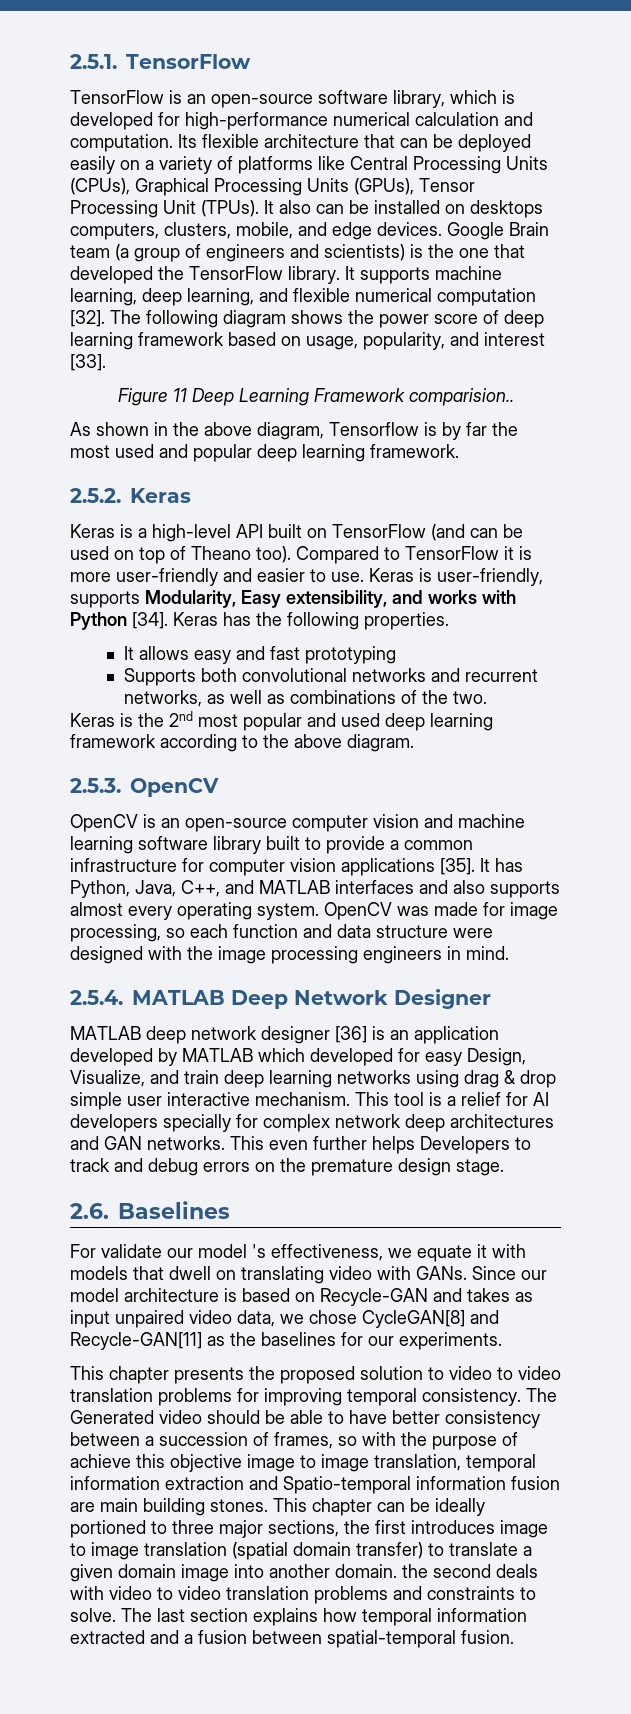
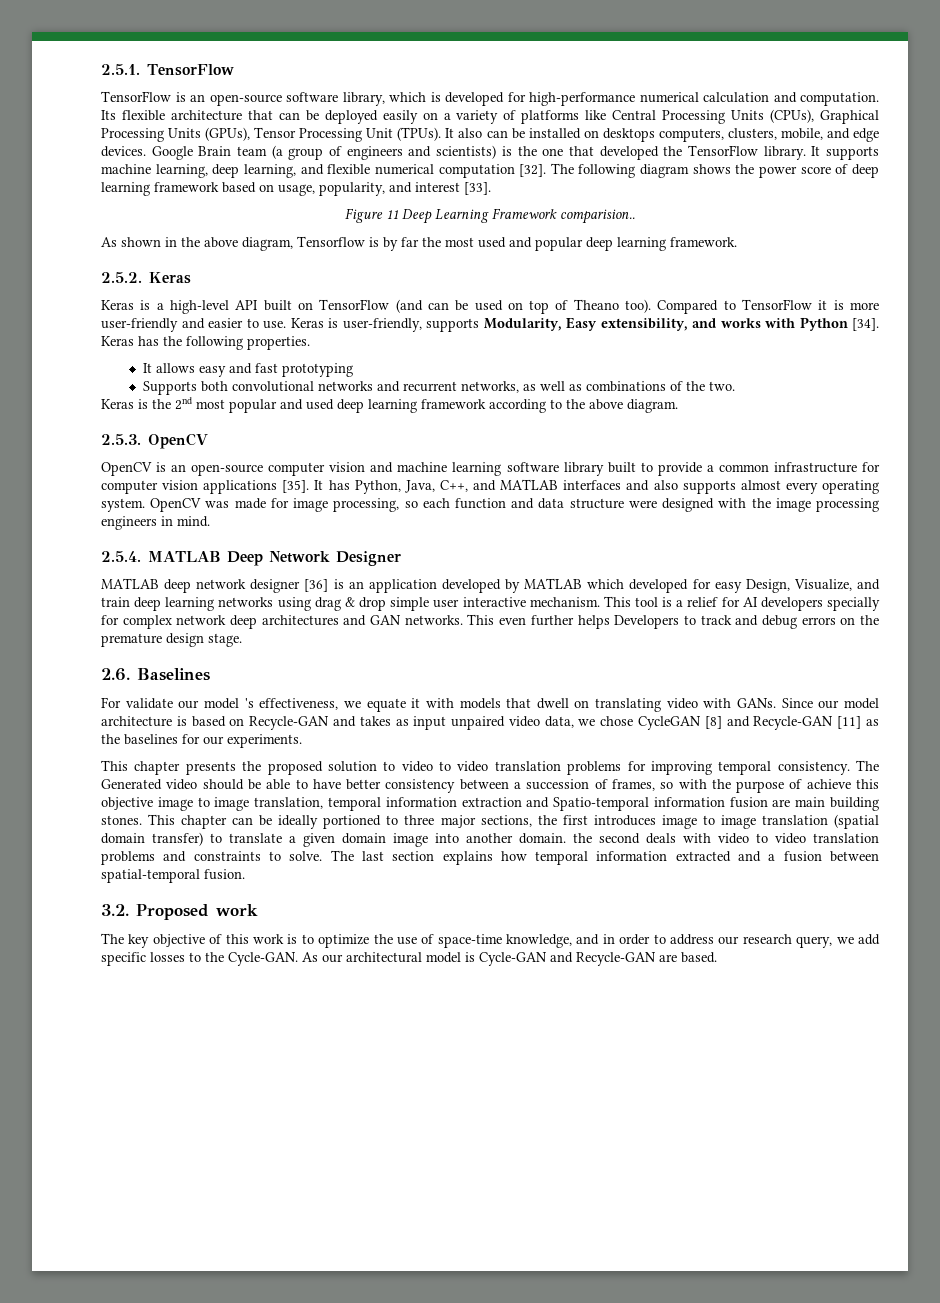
[362,1310,499,1328] [70,1332,202,1350] CycleGAN[8] and Recycle-GAN[11] -> [638,716,862,730] CycleGAN [8] and Recycle-GAN [11]
(514, 1637) none -> [101,904,259,920] [101,933,881,948] [101,952,717,966] // 3.2. Proposed work // The key objective of this work is to optimize the use of space-time knowledge, and in order to address our research query, we add specific losses to the Cycle-GAN. As our architectural model is Cycle-GAN and Recycle-GAN are based.

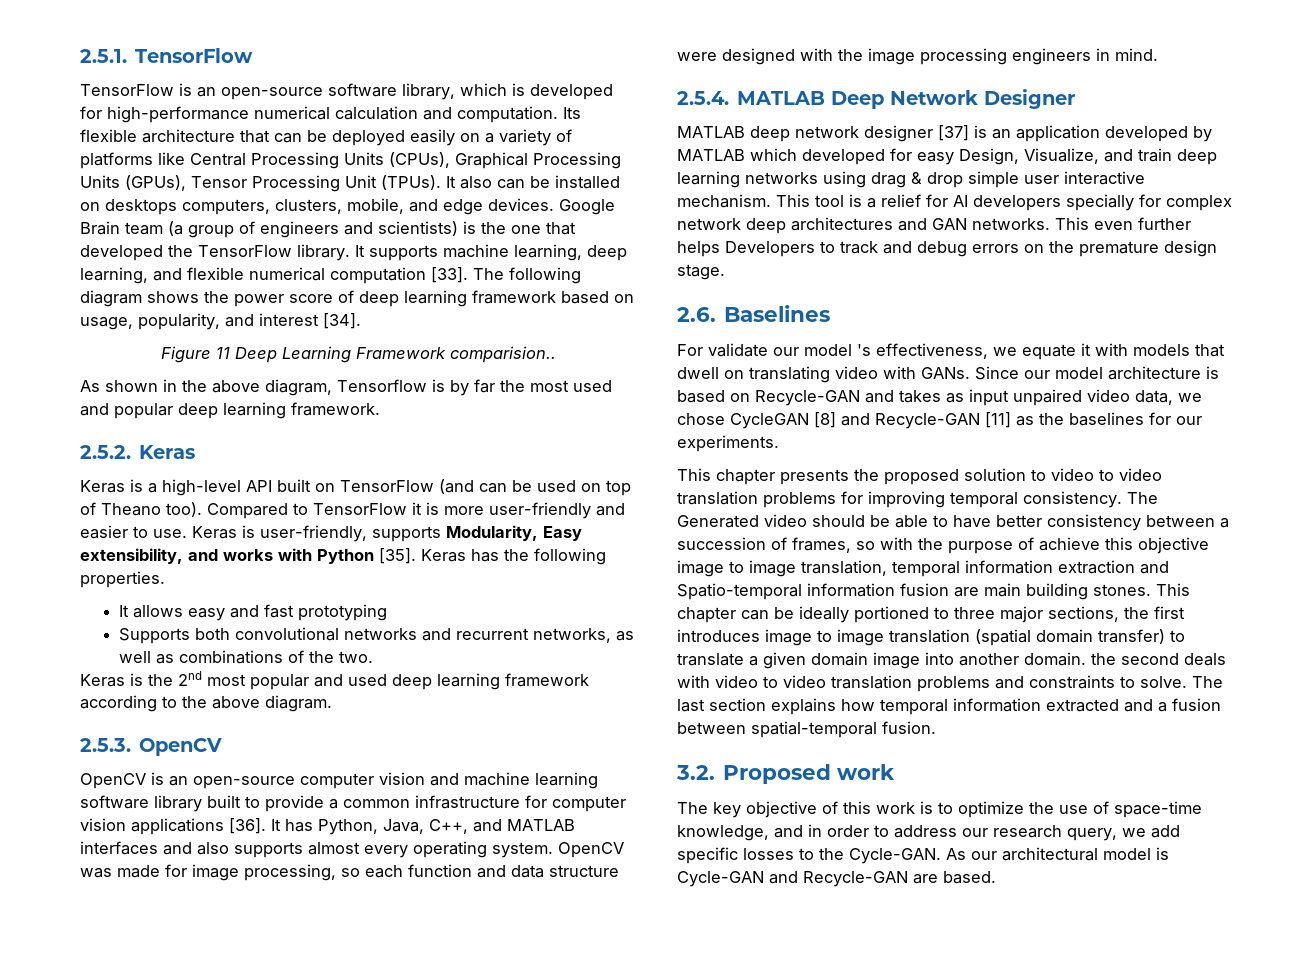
[519,164,547,177] [32]. -> [431,267,468,283] [33].
[464,182,491,195] [33]. -> [323,313,361,329] [34].
[852,318,879,331] [34]. -> [379,548,416,564] [35].
[282,480,310,493] [35]. -> [229,818,266,834] [36].
[304,579,329,592] [36] -> [938,125,969,141] [37]

